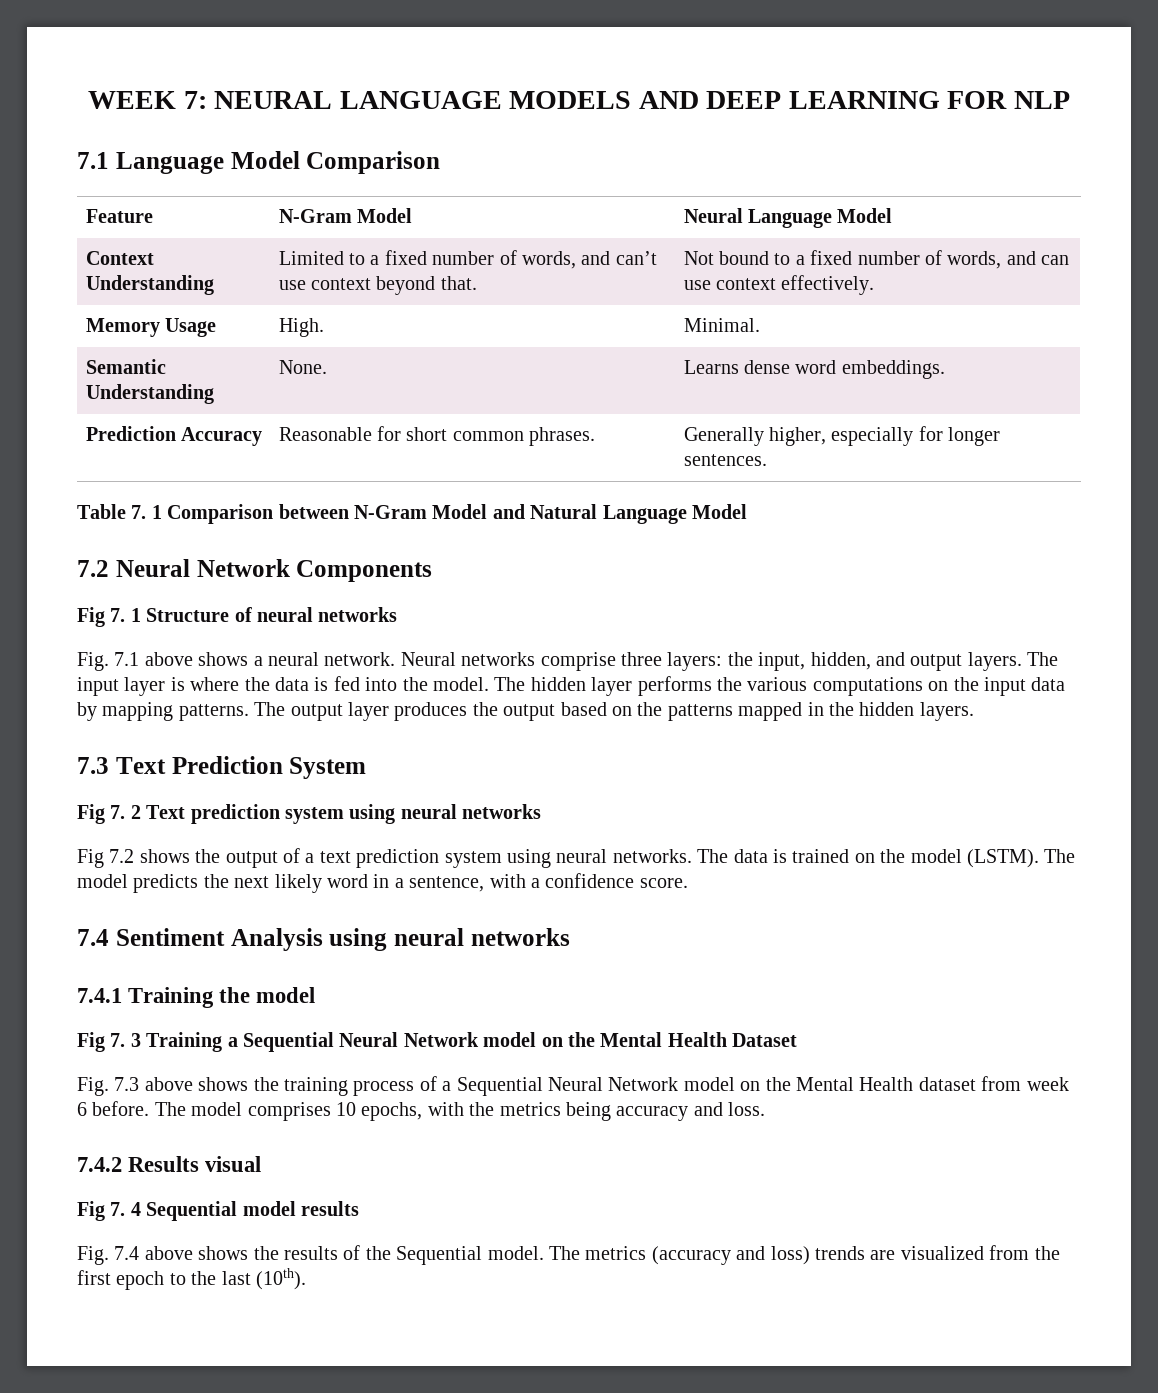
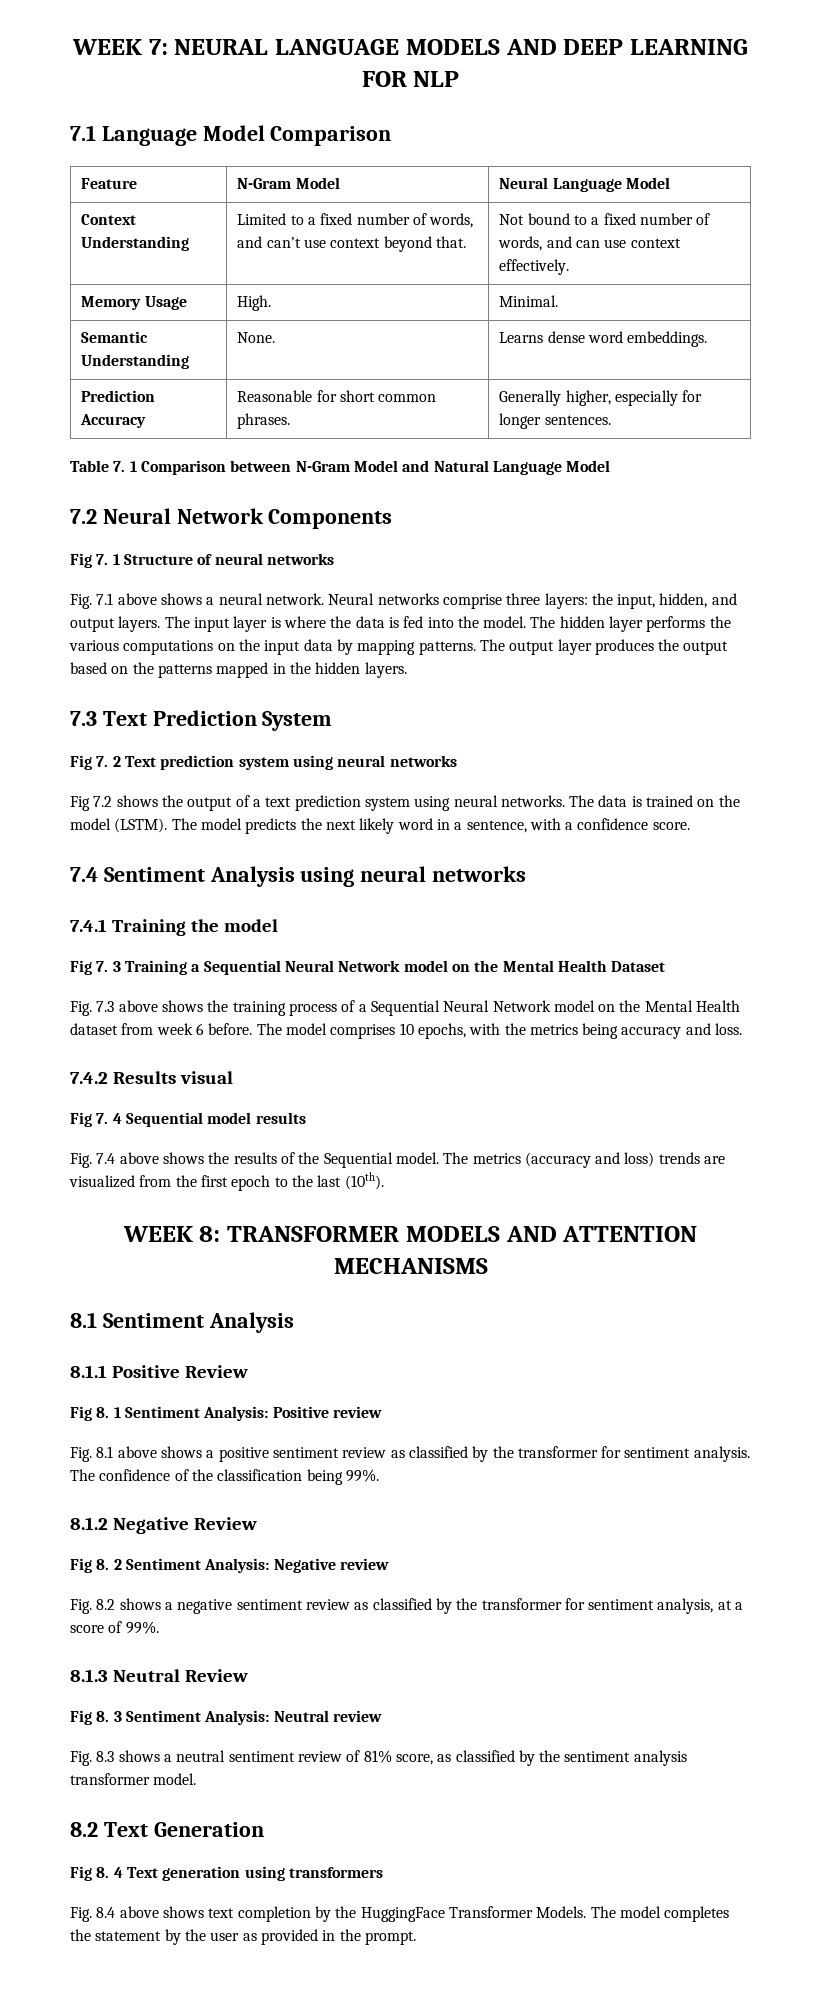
(306, 1279) none -> [122,1226,698,1242] [333,1258,488,1274] [70,1312,294,1333] [70,1365,248,1378] [70,1406,382,1421] [70,1446,750,1462] [70,1469,379,1485] [70,1517,257,1534] [70,1558,389,1573] [70,1598,744,1614] [70,1621,159,1634] [70,1669,248,1682] [70,1710,382,1725] [70,1750,687,1766] [70,1773,197,1785] [70,1822,264,1837] [70,1866,383,1881] [70,1906,730,1922] [70,1929,416,1945] // WEEK 8: TRANSFORMER MODELS AND ATTENTION MECHANISMS // 8.1 Sentiment Analysis // 8.1.1 Positive Review // Fig 8. 1 Sentiment Analysis: Positive review // Fig. 8.1 above shows a positive sentiment review as classified by the transformer for sentiment analysis. The confidence of the classification being 99%. // 8.1.2 Negative Review // Fig 8. 2 Sentiment Analysis: Negative review // Fig. 8.2 shows a negative sentiment review as classified by the transformer for sentiment analysis, at a score of 99%. // 8.1.3 Neutral Review // Fig 8. 3 Sentiment Analysis: Neutral review // Fig. 8.3 shows a neutral sentiment review of 81% score, as classified by the sentiment analysis transformer model. // 8.2 Text Generation // Fig 8. 4 Text generation using transformers // Fig. 8.4 above shows text completion by the HuggingFace Transformer Models. The model completes the statement by the user as provided in the prompt.

